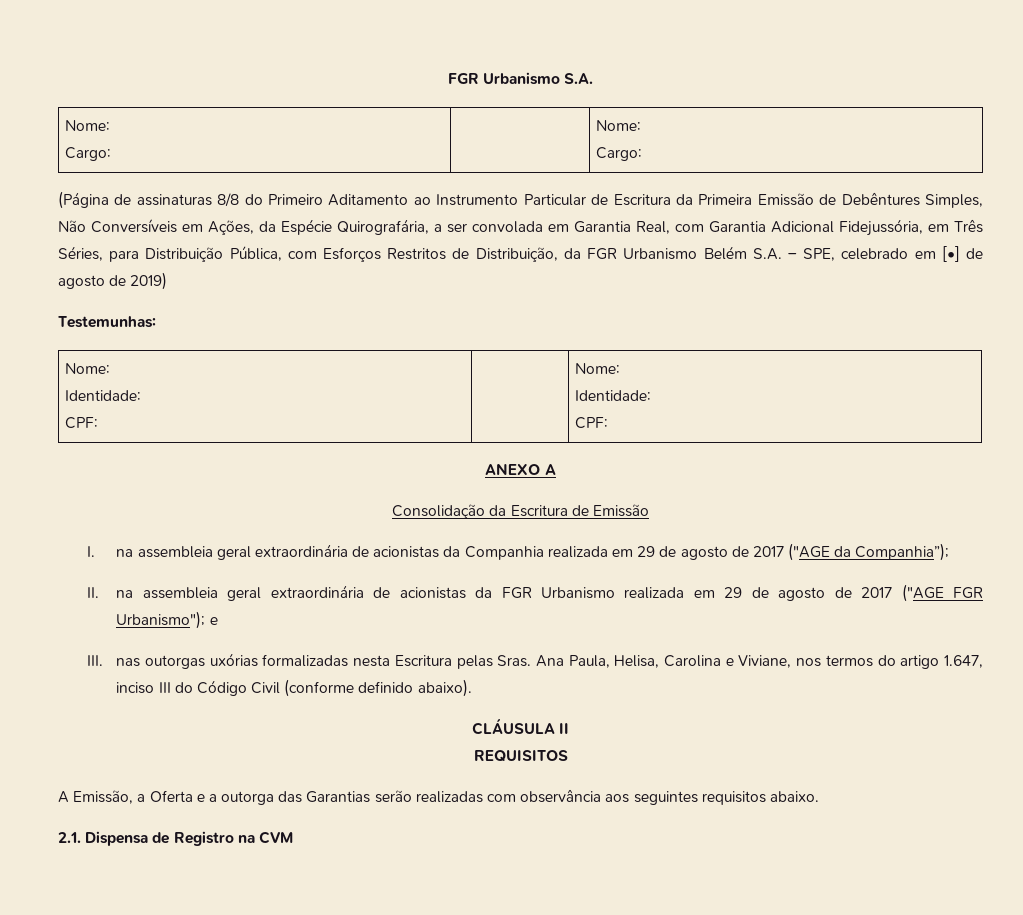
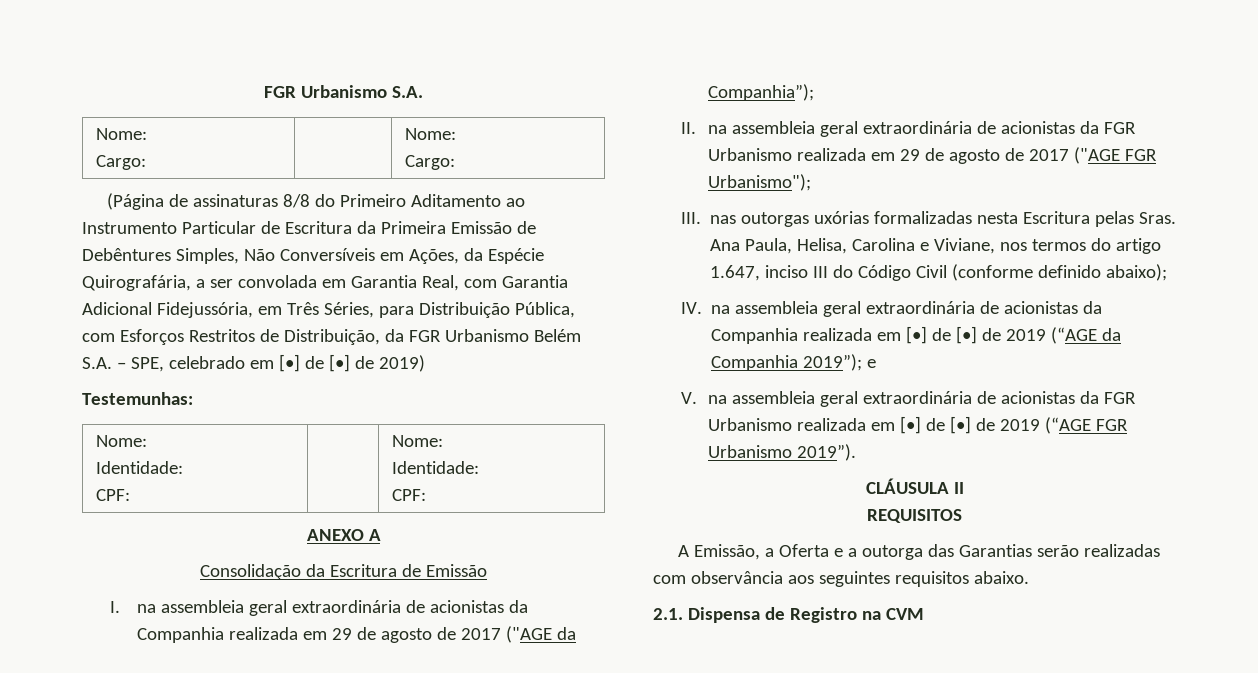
[58,275,105,289] agosto -> [328,354,350,372] [•]
[209,617,218,625] e -> (812, 182) none
[417,679,472,697] abaixo). -> [1105,264,1167,281] [680,301,1102,317] [710,326,1121,344] [710,354,876,371] [680,391,1137,407] [708,416,1129,434] [708,444,857,461] abaixo); // IV. na assembleia geral extraordinária de acionistas da Companhia realizada em [•] de [•] de 2019 (“AGE da Companhia 2019”); e // V. na assembleia geral extraordinária de acionistas da FGR Urbanismo realizada em [•] de [•] de 2019 (“AGE FGR Urbanismo 2019”).

